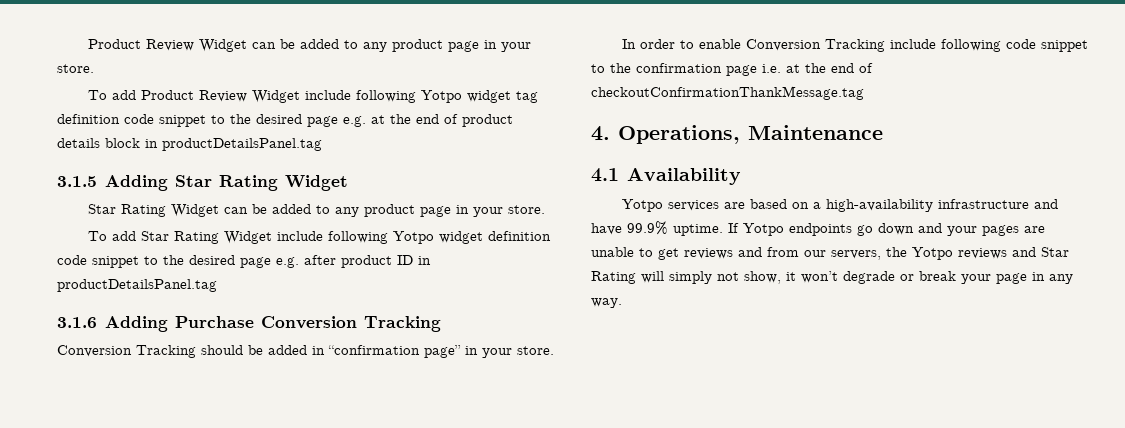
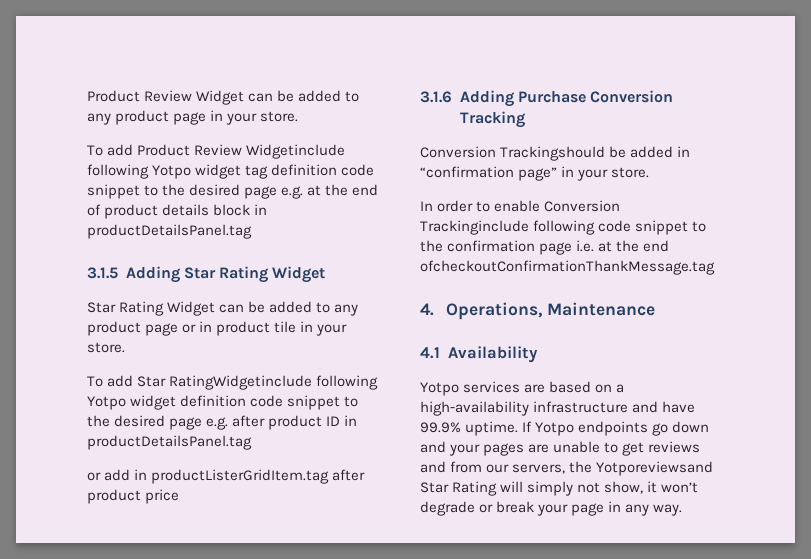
[251,90,351,103] Widget include -> [246,144,346,159] Widgetinclude
(451, 211) none -> [182,321,297,336] or in product tile
[173,231,323,244] Rating Widget include -> [169,375,313,390] RatingWidgetinclude
(217, 285) none -> [87,469,366,484] [87,489,180,504] // or add in productListerGridItem.tag after product price
[136,345,243,358] Tracking should -> [500,146,606,161] Trackingshould
[824,39,936,52] Tracking include -> [420,220,529,235] Trackinginclude
[859,63,873,73] [591,86,864,100] of checkoutConfirmationThankMessage.tag -> [420,260,715,275] ofcheckoutConfirmationThankMessage.tag
[912,247,1036,260] Yotpo reviews and -> [596,461,714,476] Yotporeviewsand

